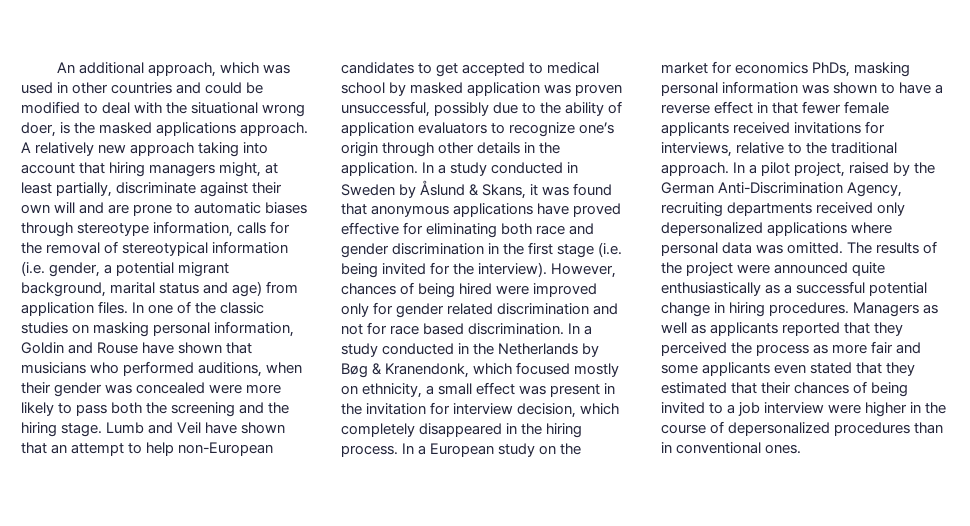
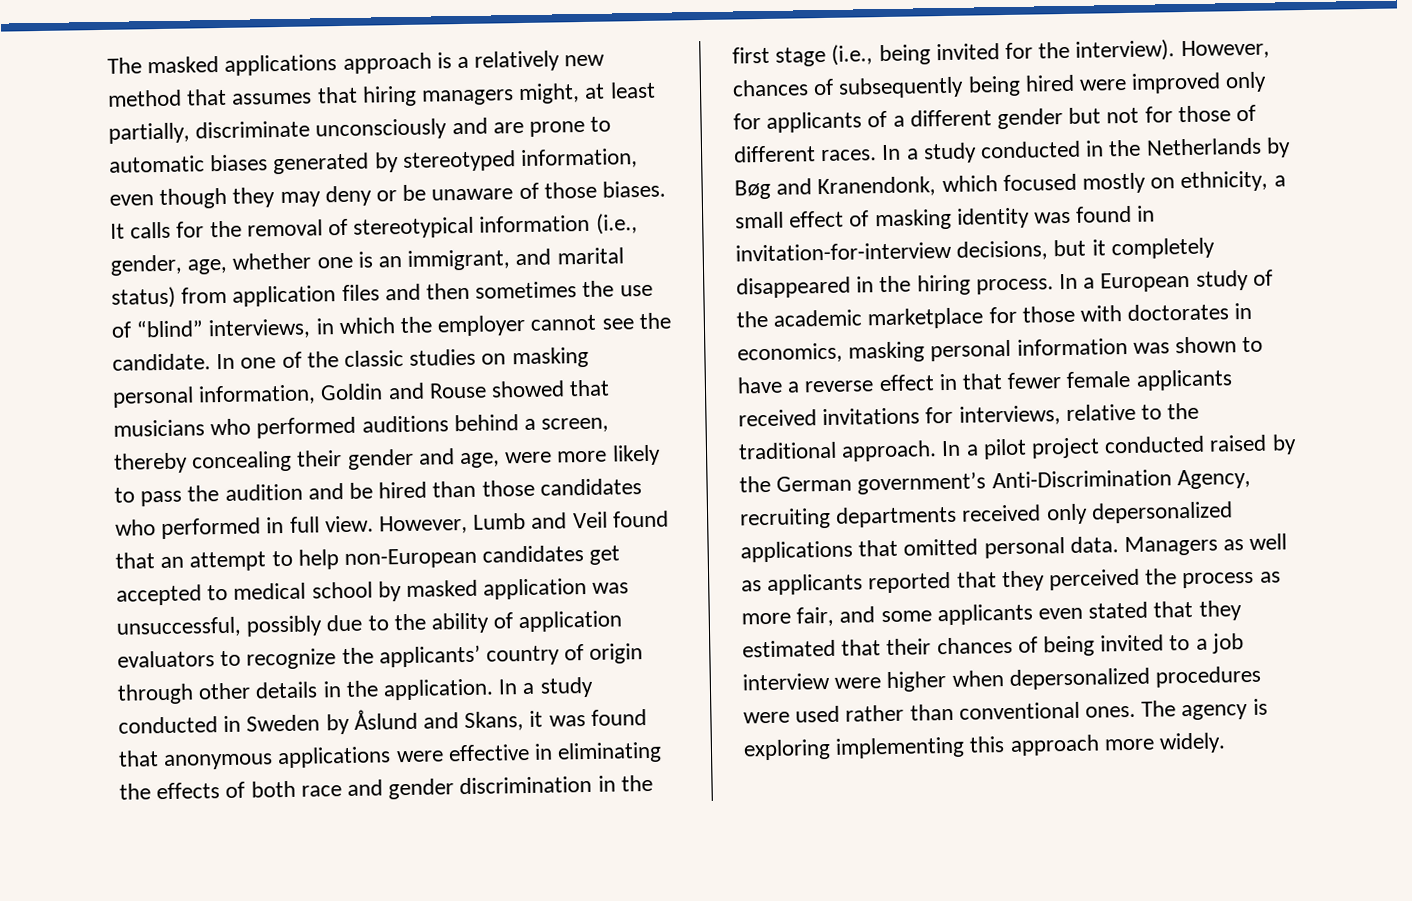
[56,62,290,77] [21,82,264,94] [21,101,306,117] [21,122,309,137] [21,142,269,157] [21,163,75,174] An additional approach, which was used in other countries and could be modified to deal with the situational wrong doer, is the masked applications approach. A relatively new approach taking into account -> [107,50,606,76] [107,88,313,107] The masked applications approach is a relatively new method that assumes
[200,182,283,197] [21,202,76,214] against their own will -> [315,118,448,141] unconsciously
[21,221,234,237] through stereotype information, -> [273,148,639,175] [109,180,667,210] [110,223,125,239] generated by stereotyped information, even though they may deny or be unaware of those biases. It
[21,261,230,277] [21,281,299,297] [21,301,129,316] (i.e. gender, a potential migrant background, marital status and age) from application files. -> [595,213,638,235] [110,247,624,276] [111,280,653,309] [111,312,671,340] [112,353,211,371] (i.e., gender, age, whether one is an immigrant, and marital status) from application files and then sometimes the use of “blind” interviews, in which the employer cannot see the candidate.
[142,342,223,354] have shown -> [491,380,566,398] showed
[198,362,303,377] [21,382,206,397] auditions, when their gender was concealed -> [361,414,610,433] [113,448,501,474] auditions behind a screen, thereby concealing their gender and age,
[111,402,290,417] [21,422,103,437] both the screening and the hiring stage. -> [187,478,642,502] [115,514,469,540] the audition and be hired than those candidates who performed in full view. However,
[205,422,286,434] have shown -> [611,510,669,528] found
[418,63,433,74] to -> (585, 554) none
[575,84,623,96] proven -> (630, 588) none
[579,122,615,134] one’s -> [341,644,585,668] the applicants’ country of
[469,184,480,196] & -> [423,712,460,729] and
[537,203,622,217] [341,222,498,238] have proved effective for eliminating -> [395,741,663,764] [119,781,246,800] were effective in eliminating the effects of
[598,242,623,257] (i.e. -> [831,44,874,66] (i.e.,
(415, 288) none -> [838,76,965,99] subsequently
[396,303,619,318] [341,322,565,335] gender related discrimination and not for race based discrimination. -> [766,104,1257,133] [733,145,878,163] applicants of a different gender but not for those of different races.
[372,363,383,375] & -> [776,178,813,195] and
[519,383,616,397] [341,402,620,418] was present in the invitation for interview decision, which -> [849,205,1156,231] [735,239,1106,262] of masking identity was found in invitation-for-interview decisions, but it
[539,443,582,455] [661,61,851,77] on the market for economics PhDs, -> [1252,269,1273,286] [736,302,1253,330] [737,342,843,364] of the academic marketplace for those with doctorates in economics,
[794,162,846,177] project, -> [1031,435,1206,459] project conducted
(714, 188) none -> [857,471,987,495] government’s
[851,222,893,234] [661,241,938,256] [661,262,886,276] [661,281,928,296] [661,302,850,317] where personal data was omitted. The results of the project were announced quite enthusiastically as a successful potential change in hiring procedures. -> [858,536,1119,559] that omitted personal data.
[871,341,894,354] fair -> [796,606,835,627] fair,
[910,402,947,414] [661,421,944,436] [661,442,802,454] in the course of depersonalized procedures than in conventional ones. -> [951,665,1262,691] [743,698,1268,724] [743,732,1227,761] when depersonalized procedures were used rather than conventional ones. The agency is exploring implementing this approach more widely.

